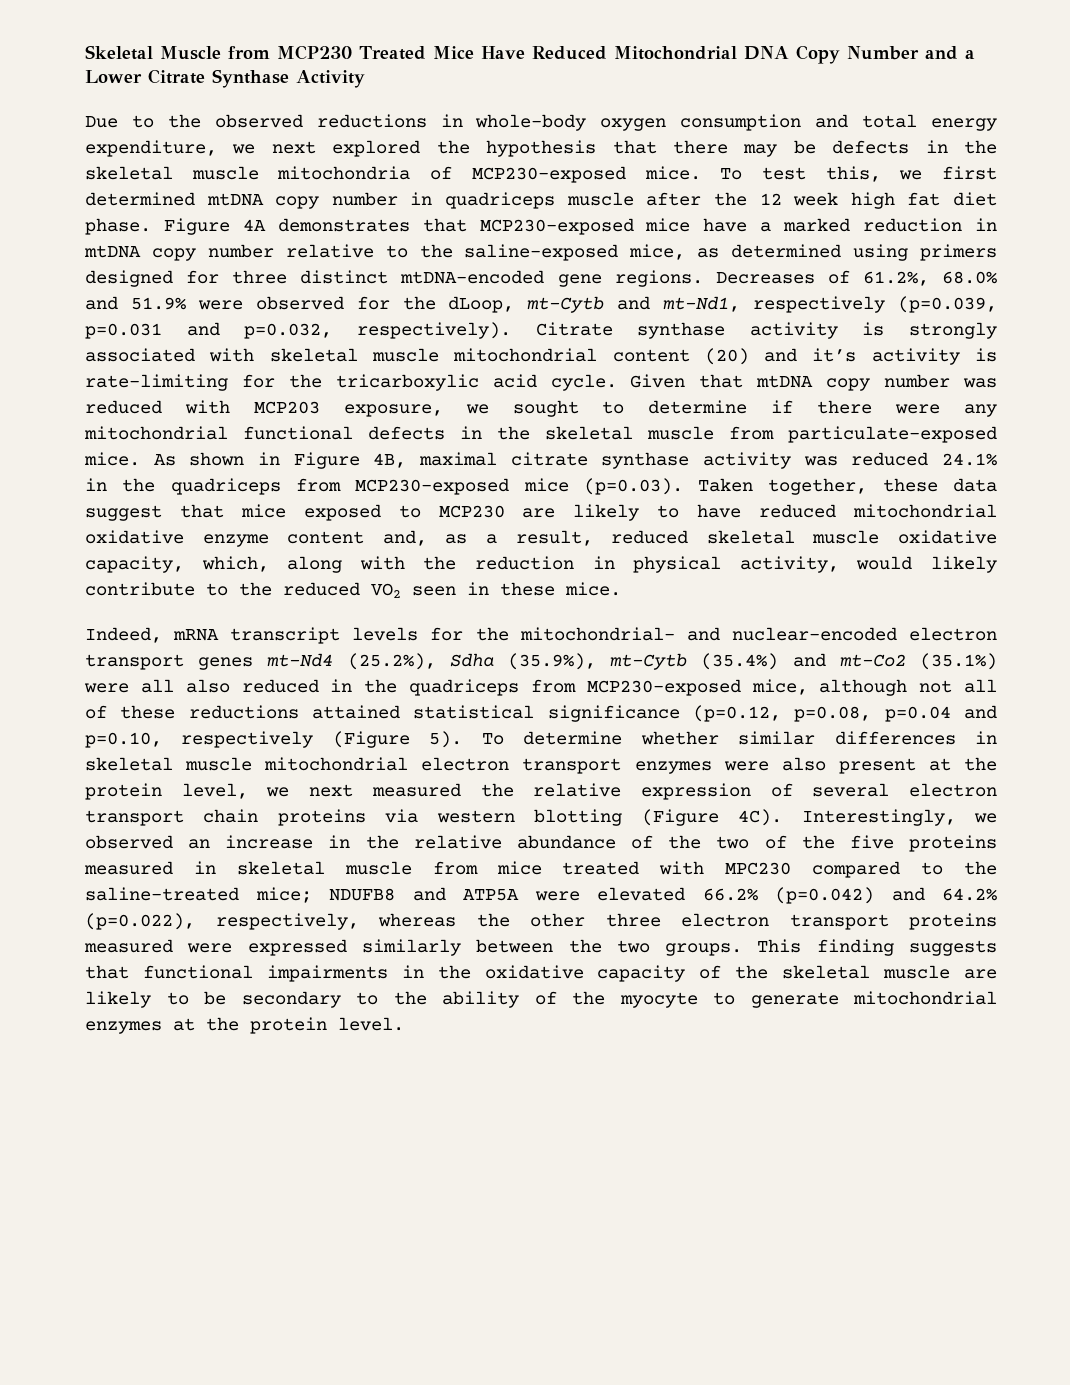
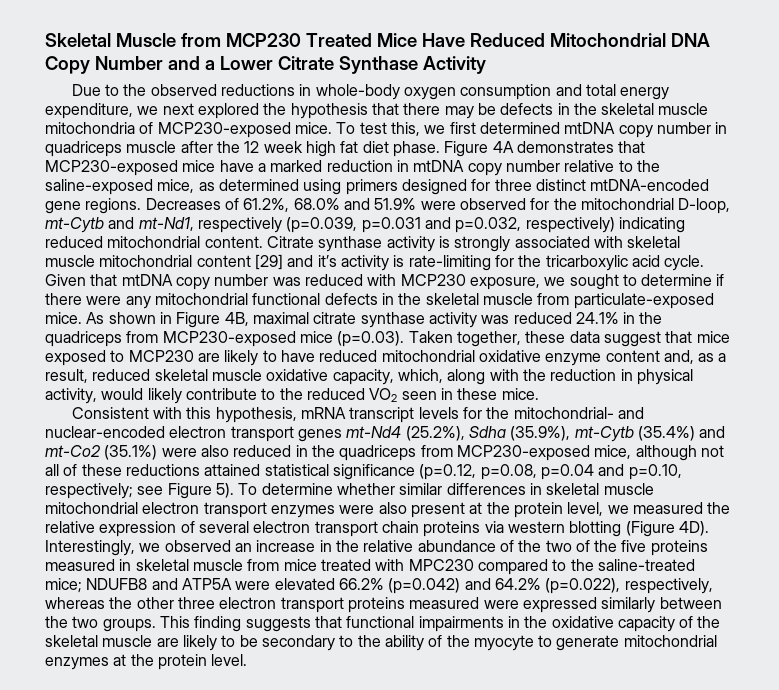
[448,296,515,313] dLoop, -> [580,198,731,214] mitochondrial D-loop,
[356,322,511,339] respectively). -> [525,217,685,233] [45,236,263,248] respectively) indicating reduced mitochondrial content.
[704,348,749,365] (20) -> [254,254,283,270] [29]
[253,401,320,414] MCP203 -> [400,274,466,286] MCP230
[85,627,162,643] Indeed, -> [71,407,297,423] Consistent with this hypothesis,
[140,679,174,693] all -> (197, 452) none
[181,731,410,748] respectively (Figure -> [45,483,212,499] respectively; see Figure
[309,784,354,797] next -> (629, 509) none
[738,809,783,826] 4C). -> [678,521,709,536] 4D).

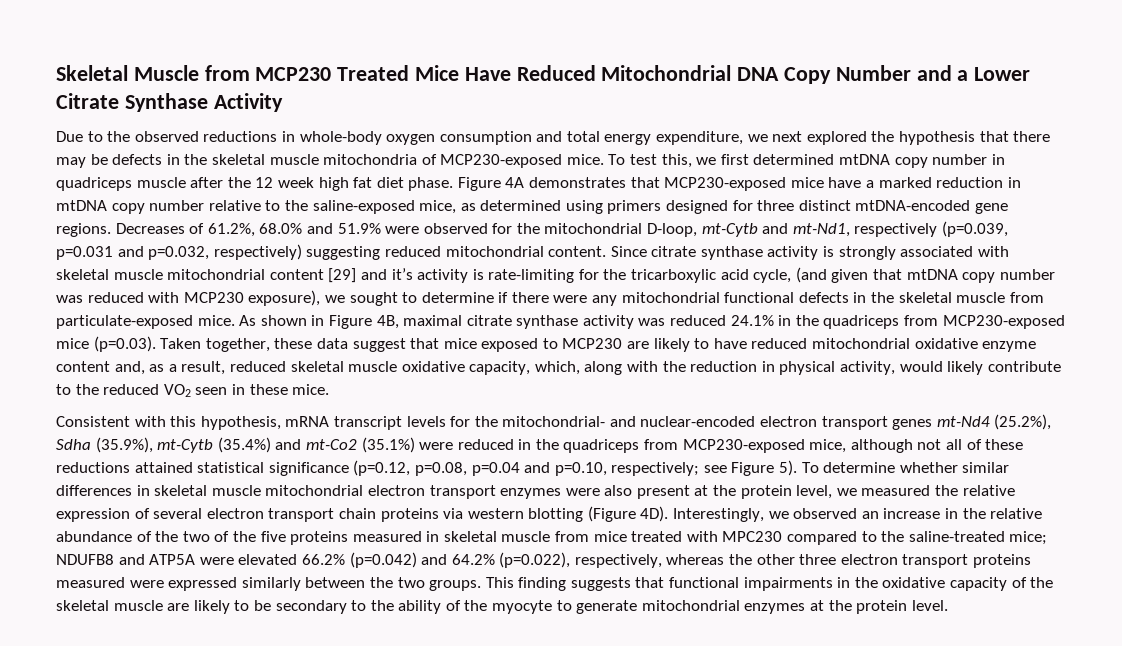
[618,217,685,233] indicating -> [306,246,381,260] suggesting
[266,236,314,248] Citrate -> [610,246,697,257] Since citrate
[664,255,705,271] [45,274,86,286] cycle. Given -> [753,267,869,283] cycle, (and given
[469,277,540,290] exposure, -> [248,290,321,306] exposure),
[200,445,229,457] also -> (454, 446) none

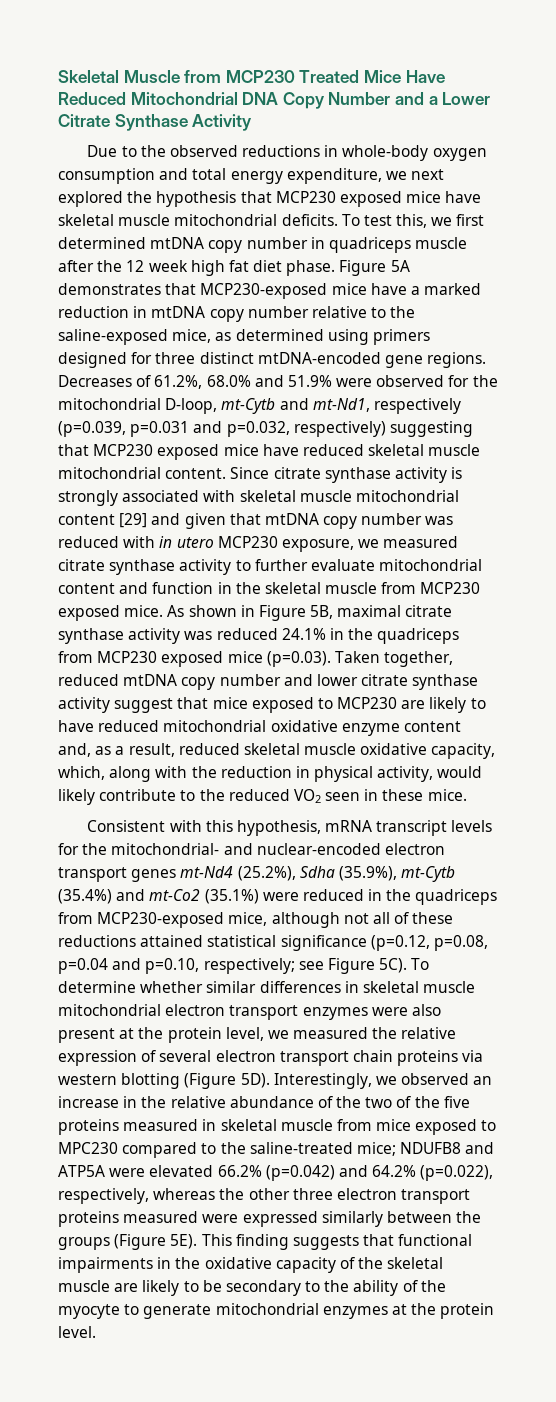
[1013,131,1051,142] [56,154,604,168] there may be defects in the skeletal muscle mitochondria of MCP230-exposed mice. -> [275,191,482,207] [58,214,338,226] MCP230 exposed mice have skeletal muscle mitochondrial deficits.
[505,177,525,188] 4A -> [390,260,410,272] 5A
[384,246,441,257] reduced -> [58,444,481,460] that MCP230 exposed mice have reduced skeletal muscle
[391,267,827,283] it’s activity is rate-limiting for the tricarboxylic acid cycle, (and -> (181, 519) none
[183,290,849,306] MCP230 exposure), we sought to determine if there were any mitochondrial functional defects -> [159,536,459,552] [58,559,483,575] [58,582,214,594] in utero MCP230 exposure, we measured citrate synthase activity to further evaluate mitochondrial content and function
[56,315,193,329] particulate-exposed -> [420,582,481,594] [58,605,120,621] MCP230 exposed
[376,315,399,329] 4B, -> [310,605,334,619] 5B,
[942,315,1065,329] MCP230-exposed -> [97,651,224,667] MCP230 exposed
[274,338,348,349] these data -> [58,674,479,690] [58,697,110,713] reduced mtDNA copy number and lower citrate synthase activity
[779,460,798,476] 5). -> [379,958,408,973] 5C).
[640,506,669,522] 4D). -> [240,1073,270,1088] 5D).
[631,531,718,542] treated with -> [415,1119,497,1135] exposed to
[397,577,482,591] two groups. -> [58,1234,198,1250] groups (Figure 5E).

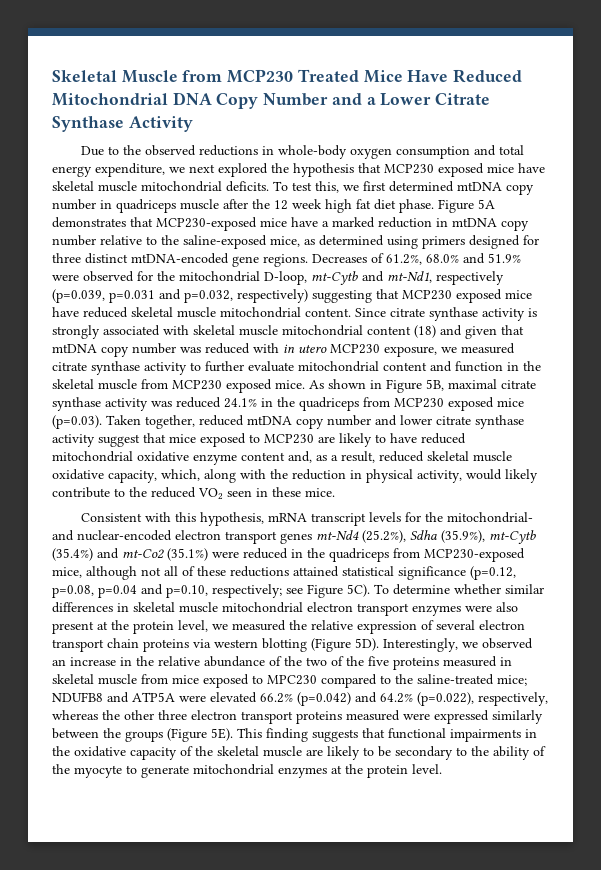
[119,513,148,528] [29] -> [414,325,436,338] (18)

